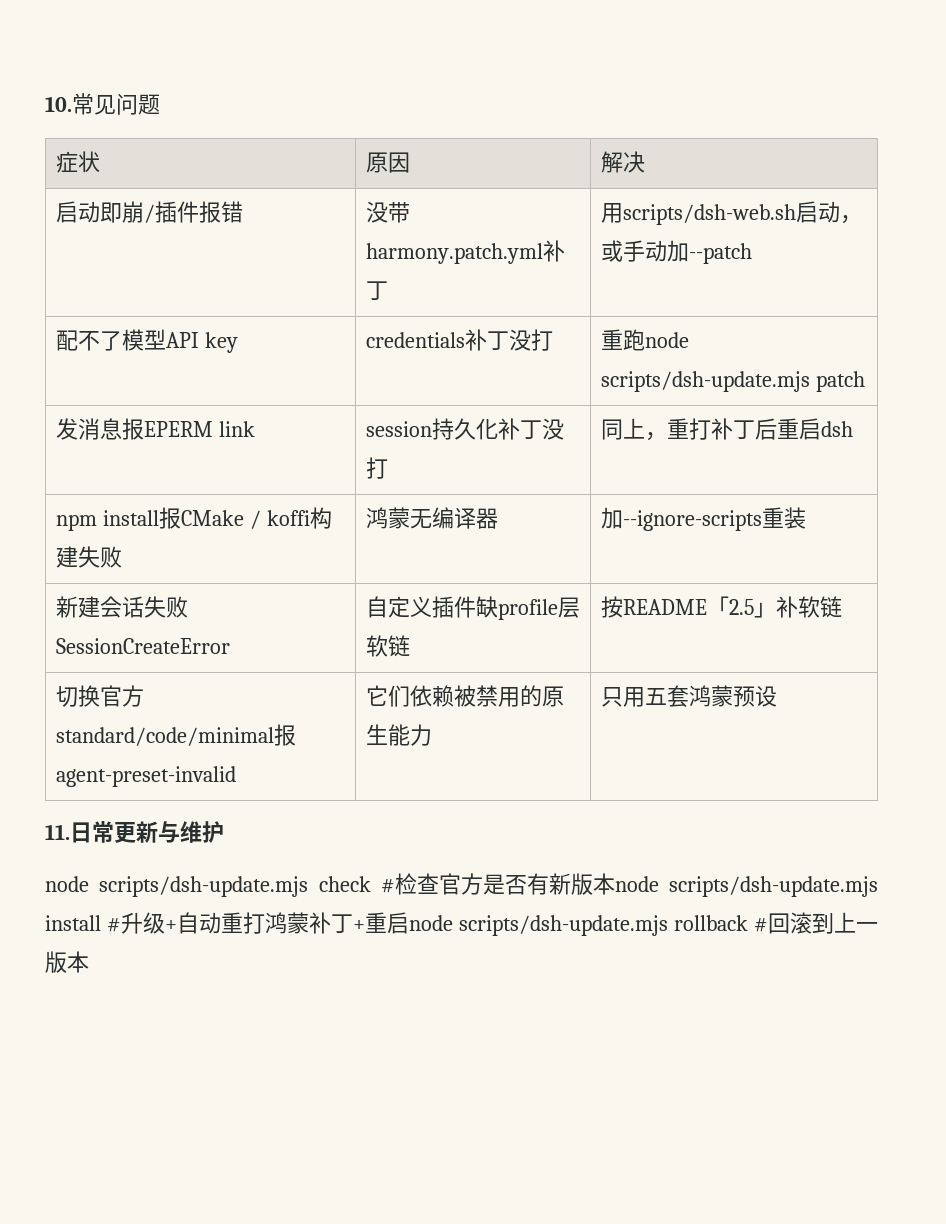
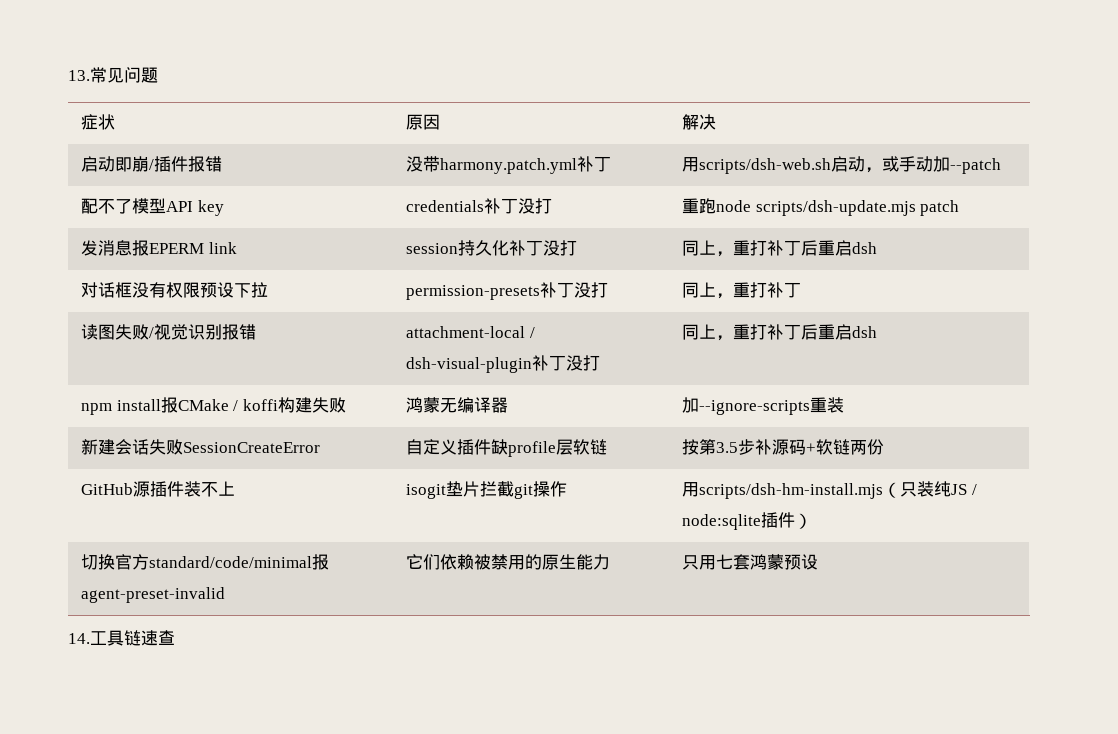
[45,96,72,112] 10. -> [68,70,90,81] 13.
(853, 429) none -> [81,282,269,298] [406,282,609,300] [682,282,802,299] [81,324,257,340] [406,326,535,338] [406,355,601,373] [682,324,878,341] // 对话框没有权限预设下拉 | permission-presets补丁没打 | 同上，重打补丁 // 读图失败/视觉识别报错 | attachment-local / dsh-visual-plugin补丁没打 | 同上，重打补丁后重启dsh
[622,596,842,618] README「2.5」补软链 -> [699,439,885,455] [81,481,236,497] [406,481,568,499] [682,481,977,499] [682,512,813,530] 第3.5步补源码+软链两份 // GitHub源插件装不上 | isogit垫片拦截git操作 | 用scripts/dsh-hm-install.mjs（只装纯JS / node:sqlite插件）
[644,688,667,705] 五 -> [716,554,734,569] 七
[45,821,224,843] [45,873,878,897] [45,912,878,936] [45,951,89,973] 11.日常更新与维护 // node scripts/dsh-update.mjs check #检查官方是否有新版本node scripts/dsh-update.mjs install #升级+自动重打鸿蒙补丁+重启node scripts/dsh-update.mjs rollback #回滚到上一版本 -> [68,630,175,646] 14.工具链速查

